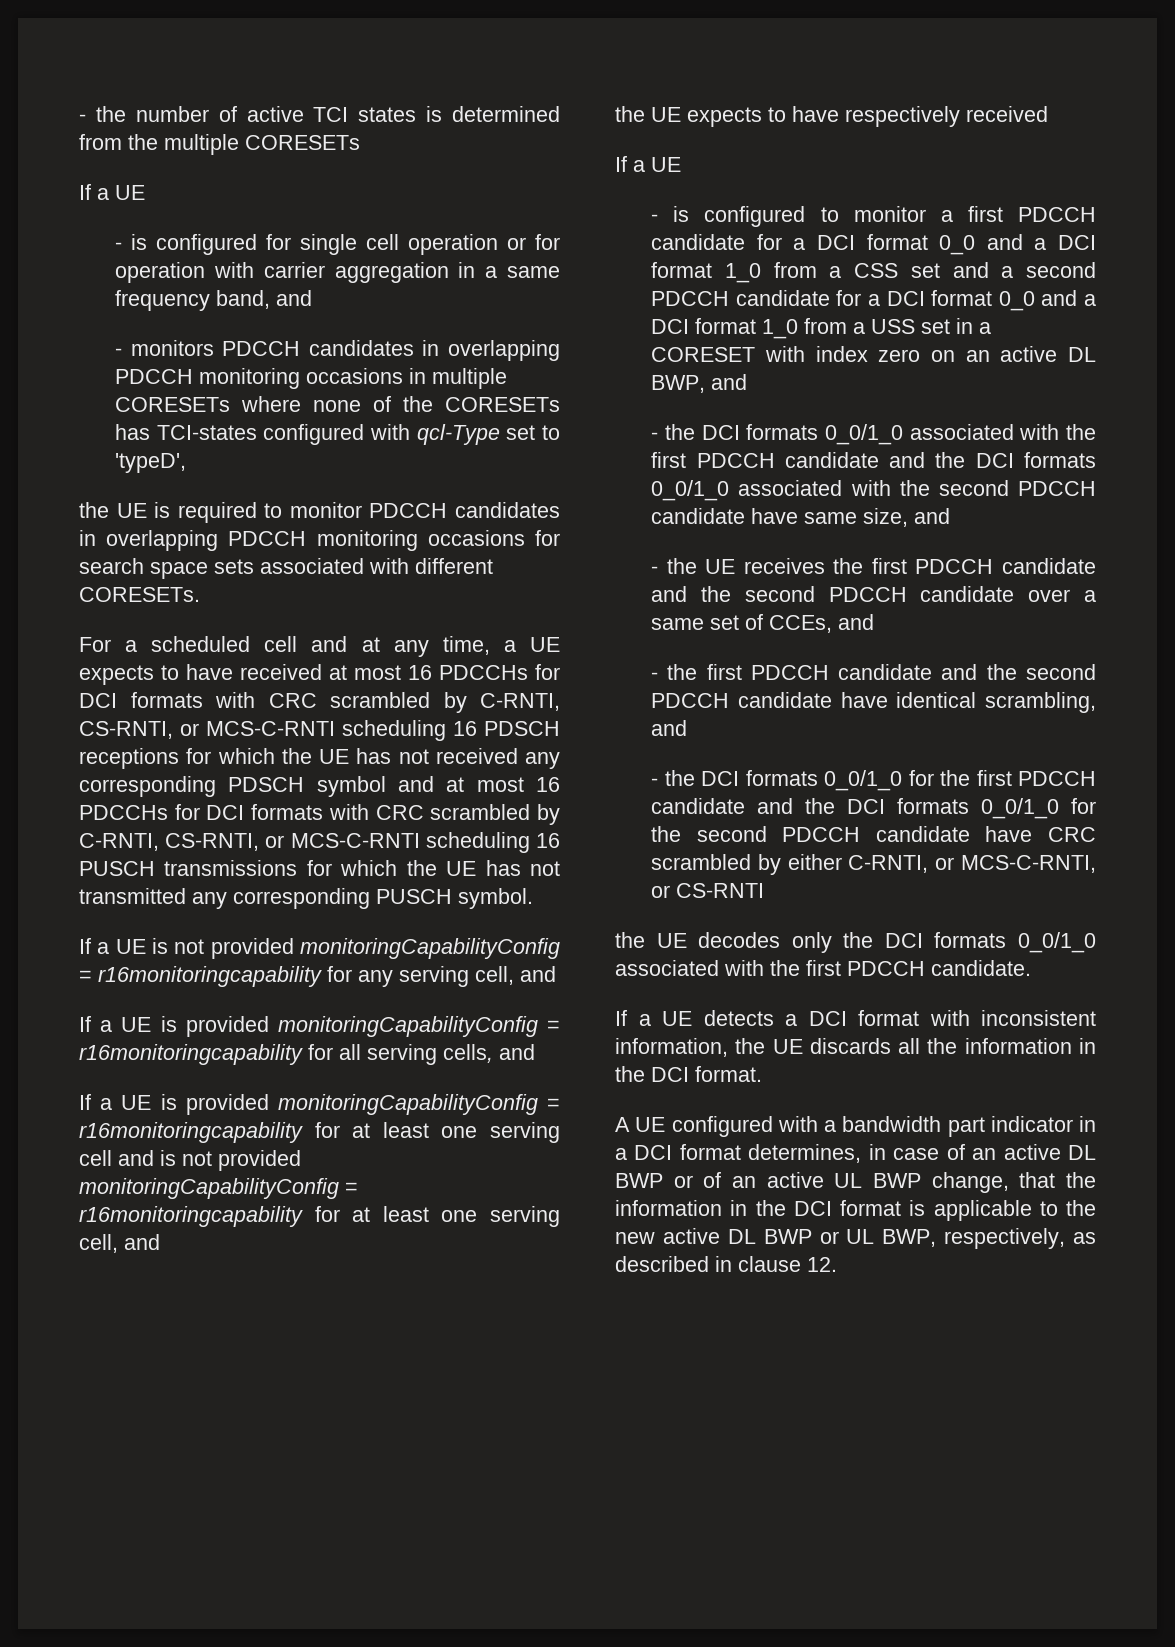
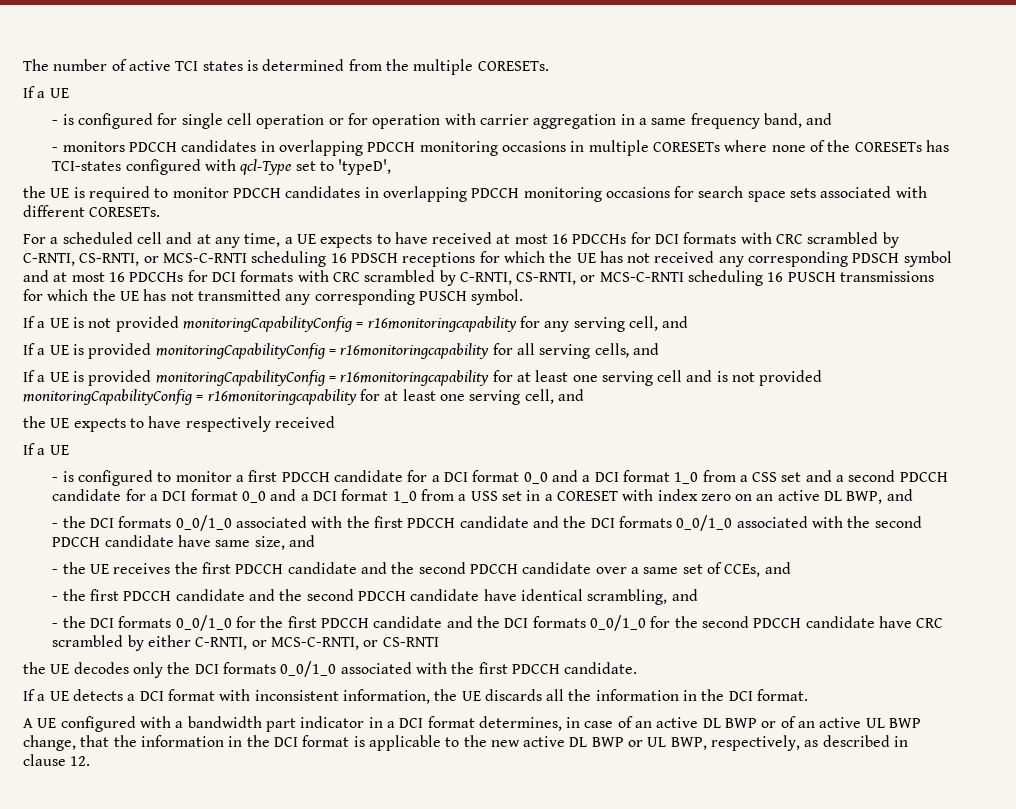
[79,106,126,122] - the -> [23,59,49,71] The
[245,135,360,150] CORESETs -> [477,61,549,71] CORESETs.

